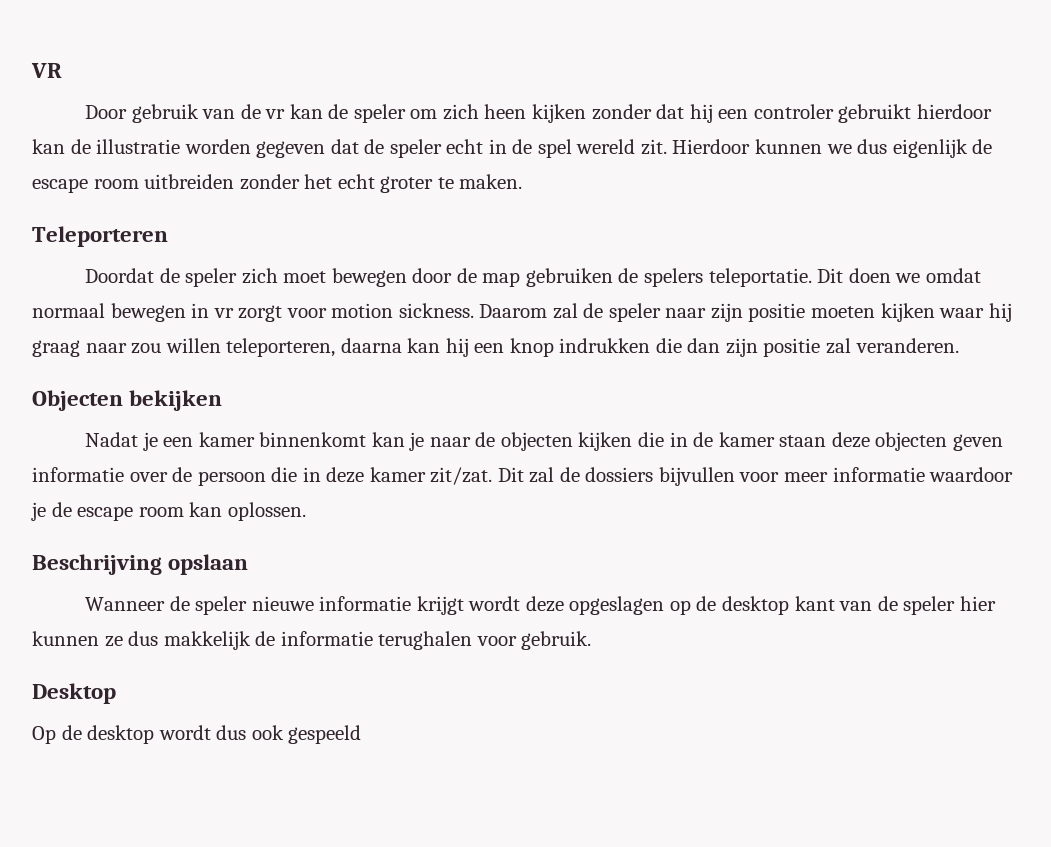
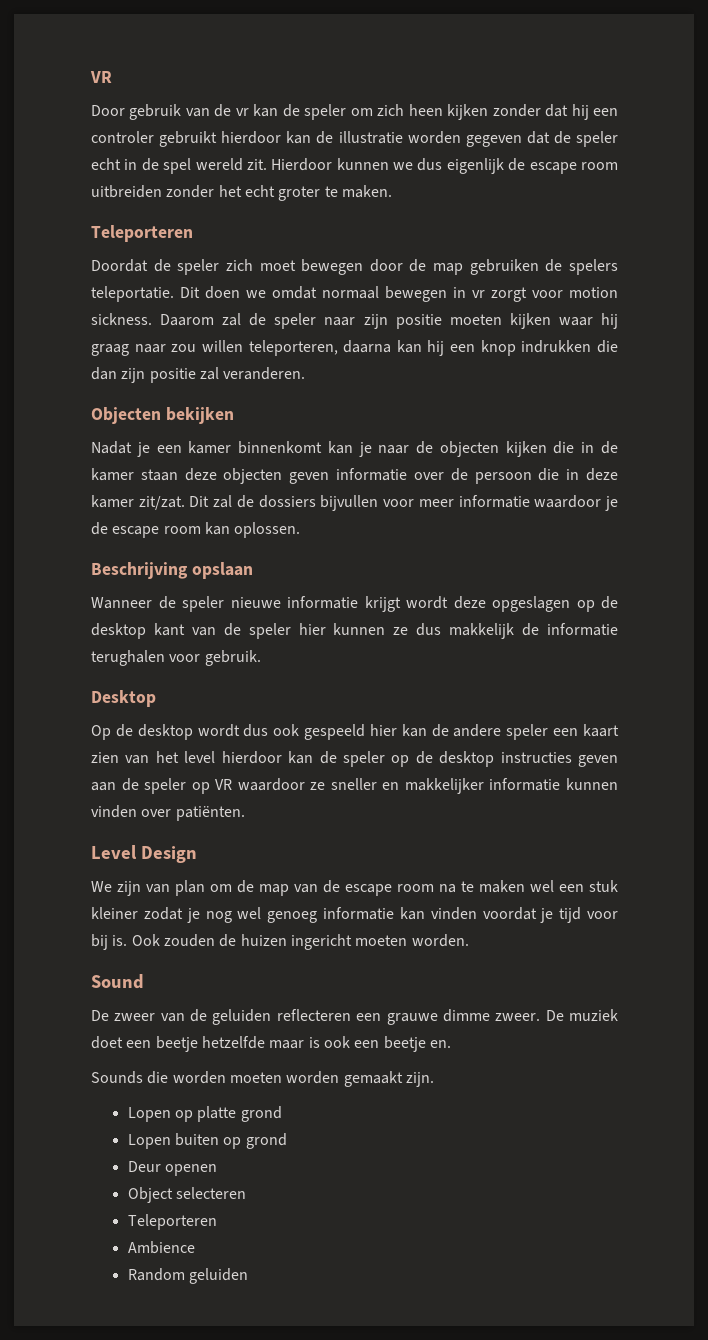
(362, 734) none -> [369,724,620,740] [91,751,618,767] [91,778,619,794] [91,805,245,821] [91,845,197,863] [91,880,618,896] [91,907,618,923] [91,934,469,950] [91,974,144,989] [91,1009,618,1025] [91,1036,451,1052] [91,1071,434,1087] [127,1106,282,1122] [127,1133,287,1149] [127,1161,218,1176] [127,1187,247,1203] [127,1214,217,1230] [127,1241,195,1254] [127,1268,249,1284] hier kan de andere speler een kaart zien van het level hierdoor kan de speler op de desktop instructies geven aan de speler op VR waardoor ze sneller en makkelijker informatie kunnen vinden over patiënten. // Level Design // We zijn van plan om de map van de escape room na te maken wel een stuk kleiner zodat je nog wel genoeg informatie kan vinden voordat je tijd voor bij is. Ook zouden de huizen ingericht moeten worden. // Sound // De zweer van de geluiden reflecteren een grauwe dimme zweer. De muziek doet een beetje hetzelfde maar is ook een beetje en. // Sounds die worden moeten worden gemaakt zijn. // Lopen op platte grond // Lopen buiten op grond // Deur openen // Object selecteren // Teleporteren // Ambience // Random geluiden

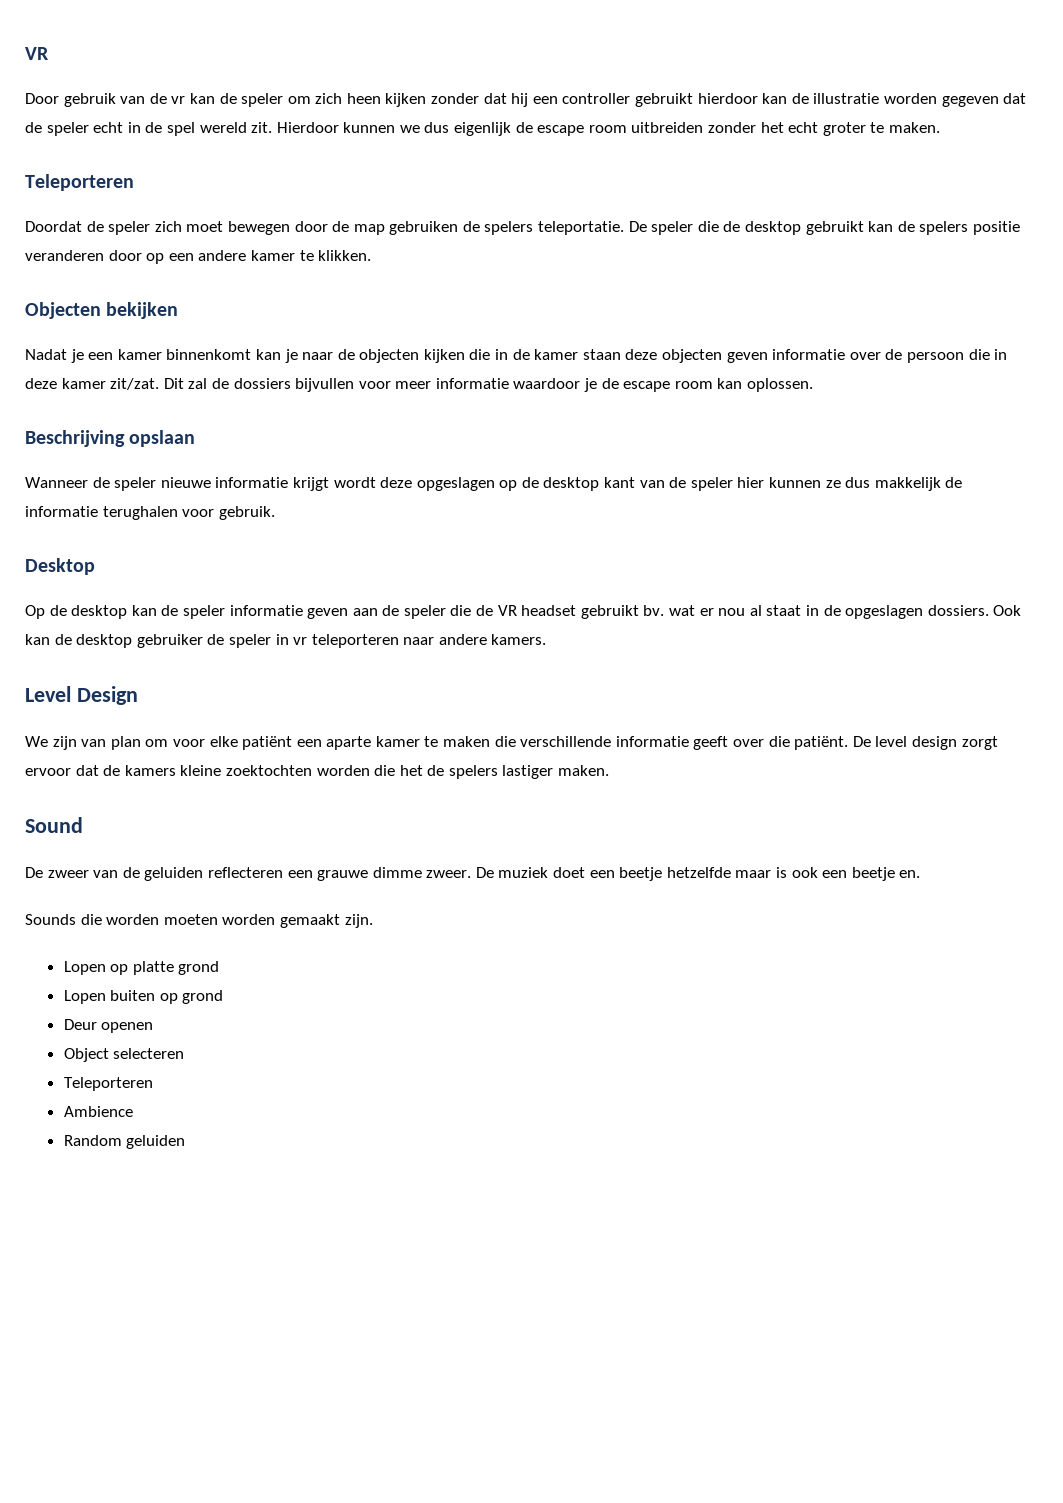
[91,131,154,143] controler -> [562,93,631,104] controller
[180,286,618,302] [91,313,619,329] [91,340,618,356] [91,367,306,383] Dit doen we omdat normaal bewegen in vr zorgt voor motion sickness. Daarom zal de speler naar zijn positie moeten kijken waar hij graag naar zou willen teleporteren, daarna kan hij een knop indrukken die dan zijn positie zal veranderen. -> [628,221,1020,235] [25,250,372,264] De speler die de desktop gebruikt kan de spelers positie veranderen door op een andere kamer te klikken.
[197,724,620,740] [91,751,618,767] [91,778,619,794] [91,805,245,821] wordt dus ook gespeeld hier kan de andere speler een kaart zien van het level hierdoor kan de speler op de desktop instructies geven aan de speler op VR waardoor ze sneller en makkelijker informatie kunnen vinden over patiënten. -> [131,605,1022,619] [25,634,547,648] kan de speler informatie geven aan de speler die de VR headset gebruikt bv. wat er nou al staat in de opgeslagen dossiers. Ook kan de desktop gebruiker de speler in vr teleporteren naar andere kamers.
[237,880,618,896] [91,907,618,923] [91,934,469,950] de map van de escape room na te maken wel een stuk kleiner zodat je nog wel genoeg informatie kan vinden voordat je tijd voor bij is. Ook zouden de huizen ingericht moeten worden. -> [172,736,998,750] [25,765,610,779] voor elke patiënt een aparte kamer te maken die verschillende informatie geeft over die patiënt. De level design zorgt ervoor dat de kamers kleine zoektochten worden die het de spelers lastiger maken.

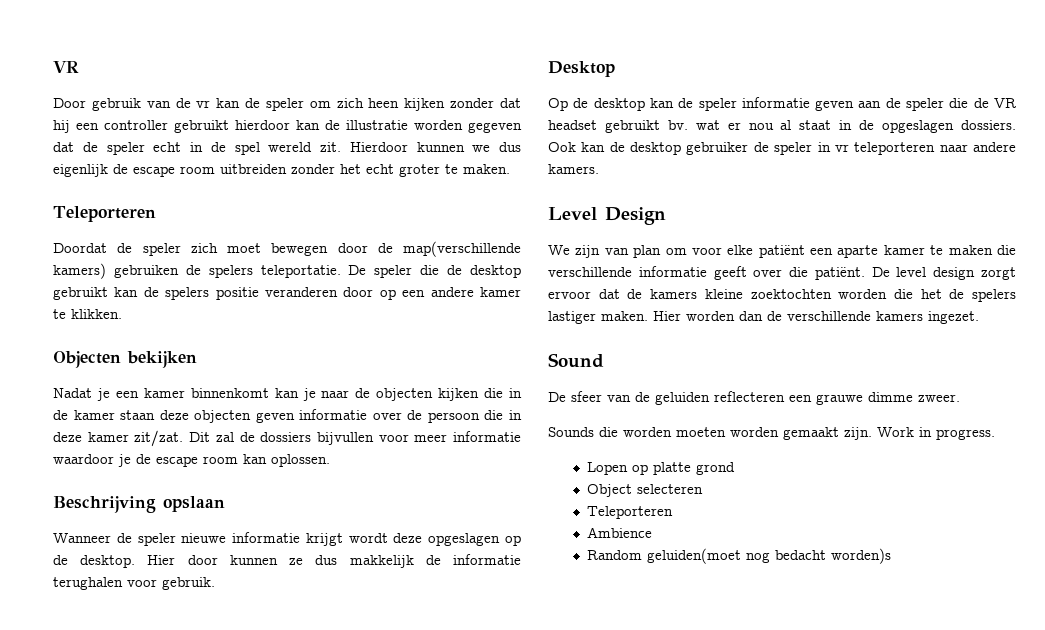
[353,224,385,235] map -> [403,241,521,257] [53,263,106,279] map(verschillende kamers)
[543,477,765,491] desktop kant van de speler hier -> [80,555,218,568] desktop. Hier door
(610, 770) none -> [653,311,979,324] Hier worden dan de verschillende kamers ingezet.
[47,870,89,878] zweer -> [571,391,602,402] sfeer
[475,867,921,881] De muziek doet een beetje hetzelfde maar is ook een beetje en. -> (960, 398) none
(373, 921) none -> [877,427,995,440] Work in progress.
[63,990,224,1004] [63,1019,154,1033] // Lopen buiten op grond // Deur openen -> (736, 468) none
[126,1135,186,1149] geluiden -> [647,548,892,564] geluiden(moet nog bedacht worden)s

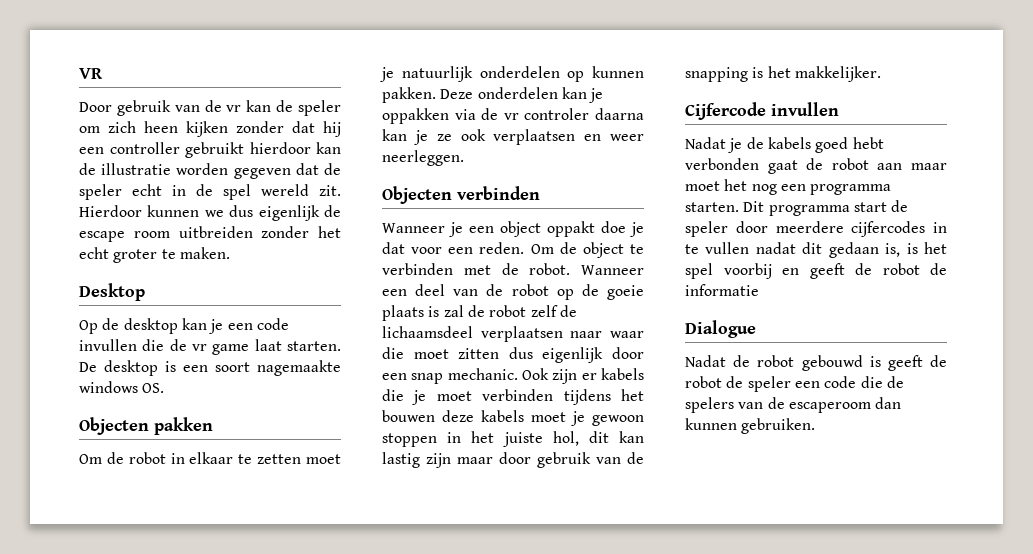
[53,206,156,222] [53,241,521,257] [53,263,522,279] [53,287,521,300] [53,309,122,319] [53,351,197,368] [53,388,523,401] [53,409,522,423] [53,430,521,447] [53,454,330,467] [53,496,225,513] [53,532,521,546] [53,554,521,568] [53,577,215,590] // Teleporteren // Doordat de speler zich moet bewegen door de map(verschillende kamers) gebruiken de spelers teleportatie. De speler die de desktop gebruikt kan de spelers positie veranderen door op een andere kamer te klikken. // Objecten bekijken // Nadat je een kamer binnenkomt kan je naar de objecten kijken die in de kamer staan deze objecten geven informatie over de persoon die in deze kamer zit/zat. Dit zal de dossiers bijvullen voor meer informatie waardoor je de escape room kan oplossen. // Beschrijving opslaan // Wanneer de speler nieuwe informatie krijgt wordt deze opgeslagen op de desktop. Hier door kunnen ze dus makkelijk de informatie terughalen voor gebruik. -> (230, 253) none
[678,97,1017,111] [548,120,1017,133] [548,142,1016,155] [548,164,599,174] [548,207,666,225] [548,245,1016,258] [548,266,1016,280] [548,289,1016,302] [548,311,979,324] [548,353,604,368] [548,391,960,405] [548,427,995,440] [587,462,736,475] [587,484,704,497] [587,506,674,519] [587,527,653,538] [587,548,892,564] de speler informatie geven aan de speler die de VR headset gebruikt bv. wat er nou al staat in de opgeslagen dossiers. Ook kan de desktop gebruiker de speler in vr teleporteren naar andere kamers. // Level Design // We zijn van plan om voor elke patiënt een aparte kamer te maken die verschillende informatie geeft over die patiënt. De level design zorgt ervoor dat de kamers kleine zoektochten worden die het de spelers lastiger maken. Hier worden dan de verschillende kamers ingezet. // Sound // De sfeer van de geluiden reflecteren een grauwe dimme zweer. // Sounds die worden moeten worden gemaakt zijn. Work in progress. // Lopen op platte grond // Object selecteren // Teleporteren // Ambience // Random geluiden(moet nog bedacht worden)s -> [209,318,289,334] [79,339,341,355] [79,360,341,376] [79,381,165,393] [79,417,213,435] [79,452,341,464] [380,66,644,82] [382,87,604,103] [382,108,644,124] [382,129,644,145] [382,150,464,166] [382,186,540,204] [382,221,644,237] [382,242,644,258] [382,263,644,275] [382,284,644,300] [382,305,577,321] [382,326,644,342] [382,347,644,363] [382,368,644,384] [382,389,644,405] [382,410,644,426] [382,431,644,447] [382,452,644,468] [685,66,881,82] [685,102,839,120] [685,137,884,153] [685,158,947,174] [685,179,892,195] [685,200,909,216] [685,221,947,237] [685,242,947,258] [685,263,947,279] [685,284,759,296] [685,320,756,338] [685,355,947,371] [685,376,904,392] [685,397,902,413] [685,418,816,434] je een code invullen die de vr game laat starten. De desktop is een soort nagemaakte windows OS. // Objecten pakken // Om de robot in elkaar te zetten moet je natuurlijk onderdelen op kunnen pakken. Deze onderdelen kan je oppakken via de vr controler daarna kan je ze ook verplaatsen en weer neerleggen. // Objecten verbinden // Wanneer je een object oppakt doe je dat voor een reden. Om de object te verbinden met de robot. Wanneer een deel van de robot op de goeie plaats is zal de robot zelf de lichaamsdeel verplaatsen naar waar die moet zitten dus eigenlijk door een snap mechanic. Ook zijn er kabels die je moet verbinden tijdens het bouwen deze kabels moet je gewoon stoppen in het juiste hol, dit kan lastig zijn maar door gebruik van de snapping is het makkelijker. // Cijfercode invullen // Nadat je de kabels goed hebt verbonden gaat de robot aan maar moet het nog een programma starten. Dit programma start de speler door meerdere cijfercodes in te vullen nadat dit gedaan is, is het spel voorbij en geeft de robot de informatie // Dialogue // Nadat de robot gebouwd is geeft de robot de speler een code die de spelers van de escaperoom dan kunnen gebruiken.

